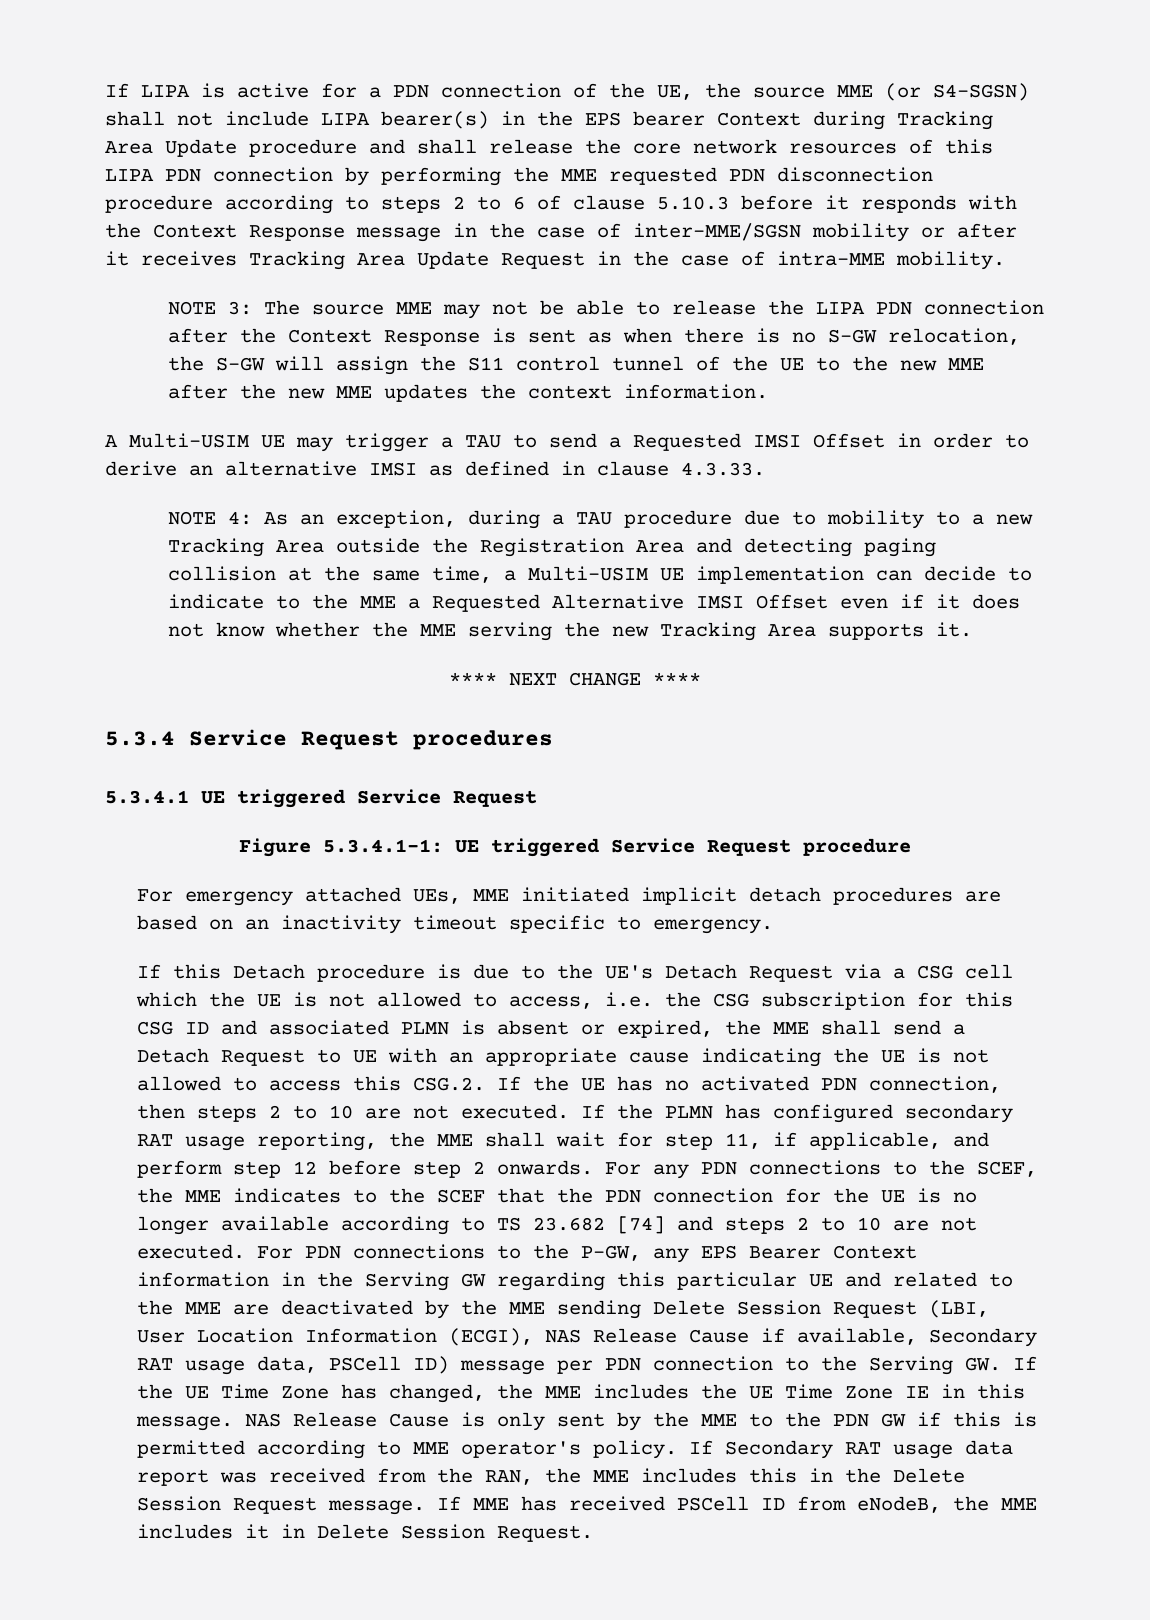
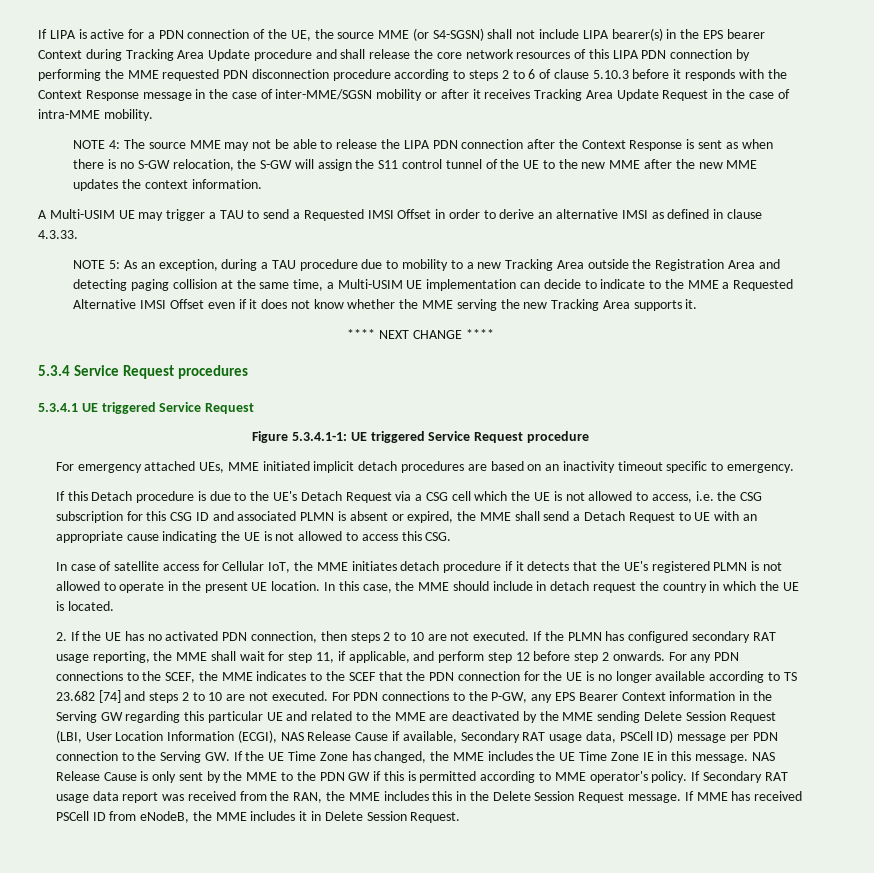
[228,301,253,315] 3: -> [109,140,121,149] 4:
[228,511,253,525] 4: -> [109,260,121,269] 5:
[412,1077,485,1091] CSG.2. -> [425,532,452,541] [55,561,782,573] [55,581,799,593] [55,601,114,611] [55,632,67,641] CSG. // In case of satellite access for Cellular IoT, the MME initiates detach procedure if it detects that the UE's registered PLMN is not allowed to operate in the present UE location. In this case, the MME should include in detach request the country in which the UE is located. // 2.

